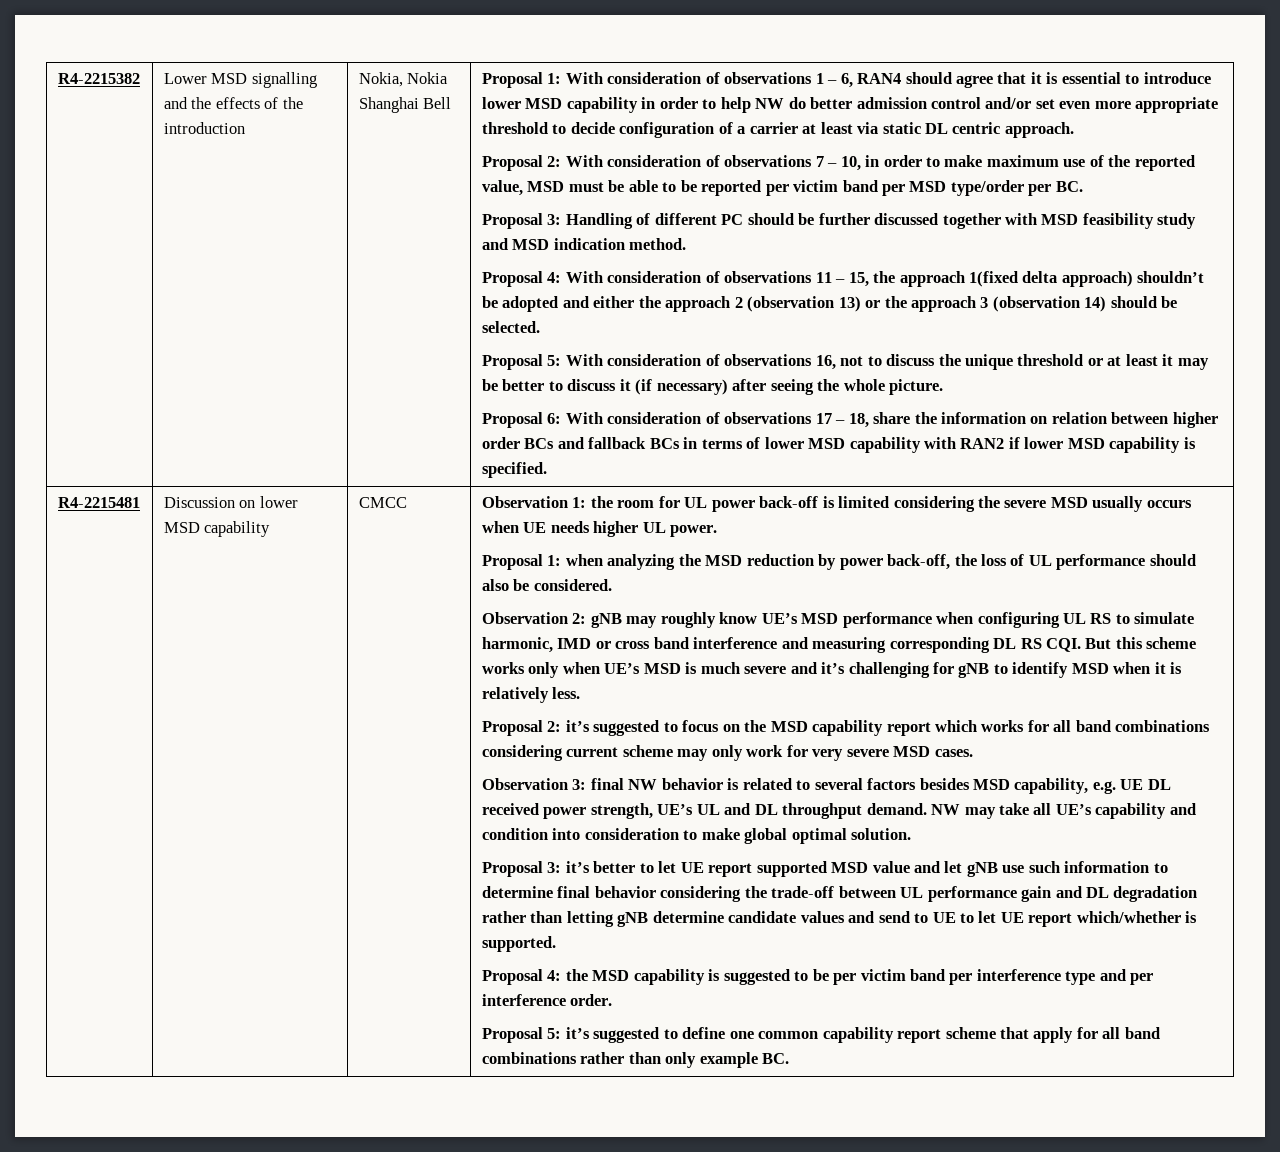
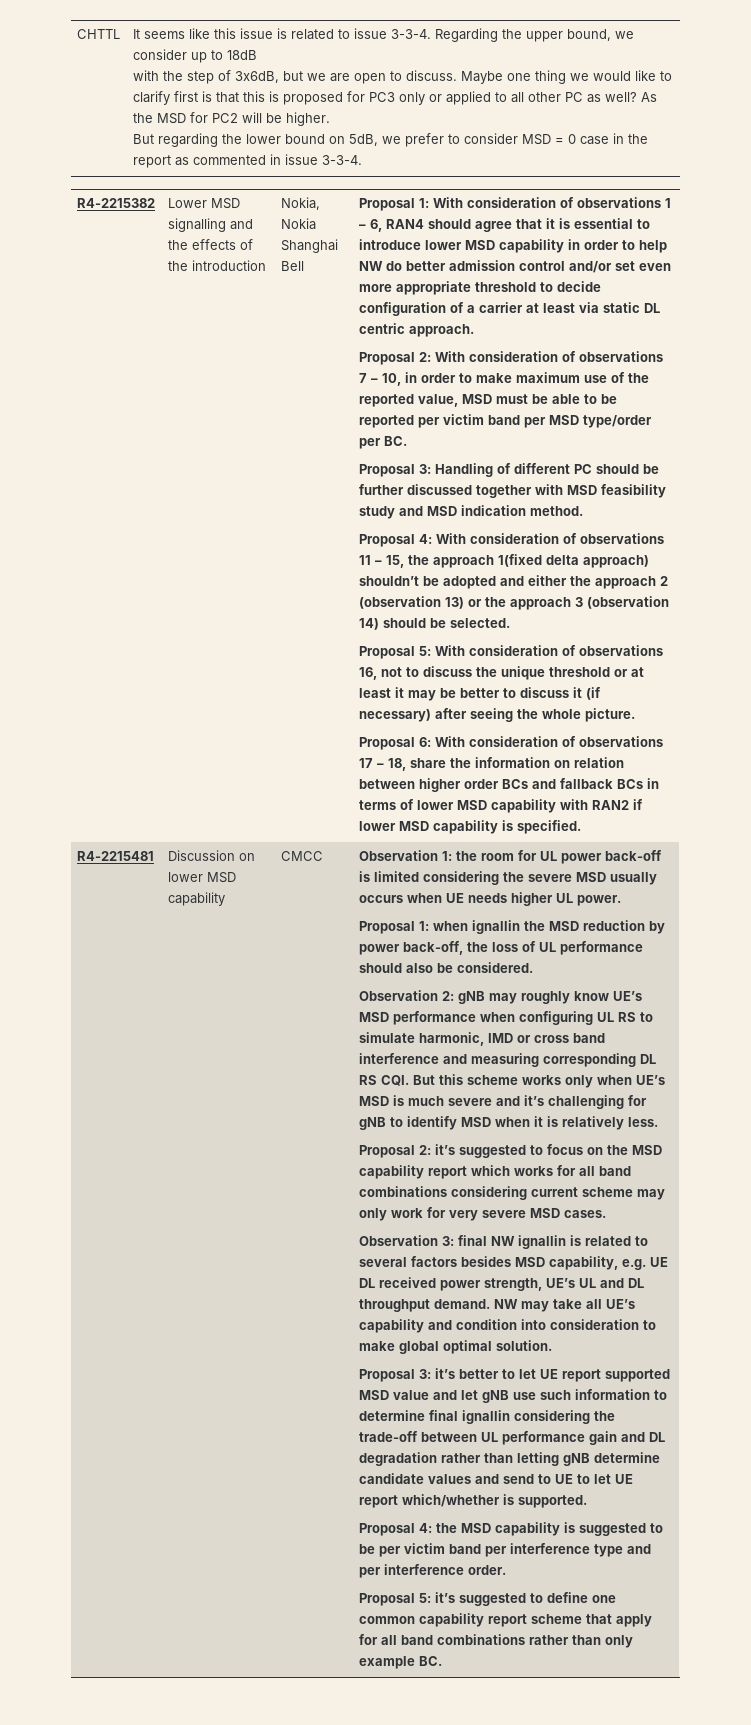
(57, 78) none -> [77,29,121,39] [133,28,635,42] [133,49,258,63] [133,70,673,84] [133,91,658,105] [133,112,331,126] [133,133,649,147] [133,154,363,168] CHTTL | It seems like this issue is related to issue 3-3-4. Regarding the upper bound, we consider up to 18dB // with the step of 3x6dB, but we are open to discuss. Maybe one thing we would like to clarify first is that this is proposed for PC3 only or applied to all other PC as well? As the MSD for PC2 will be higher. // But regarding the lower bound on 5dB, we prefer to consider MSD = 0 case in the report as commented in issue 3-3-4. //
[607,554,676,570] analyzing -> [472,920,521,934] ignallin
[661,778,723,790] behavior -> [518,1235,567,1249] ignallin
[594,886,656,898] behavior -> [462,1410,511,1424] ignallin

